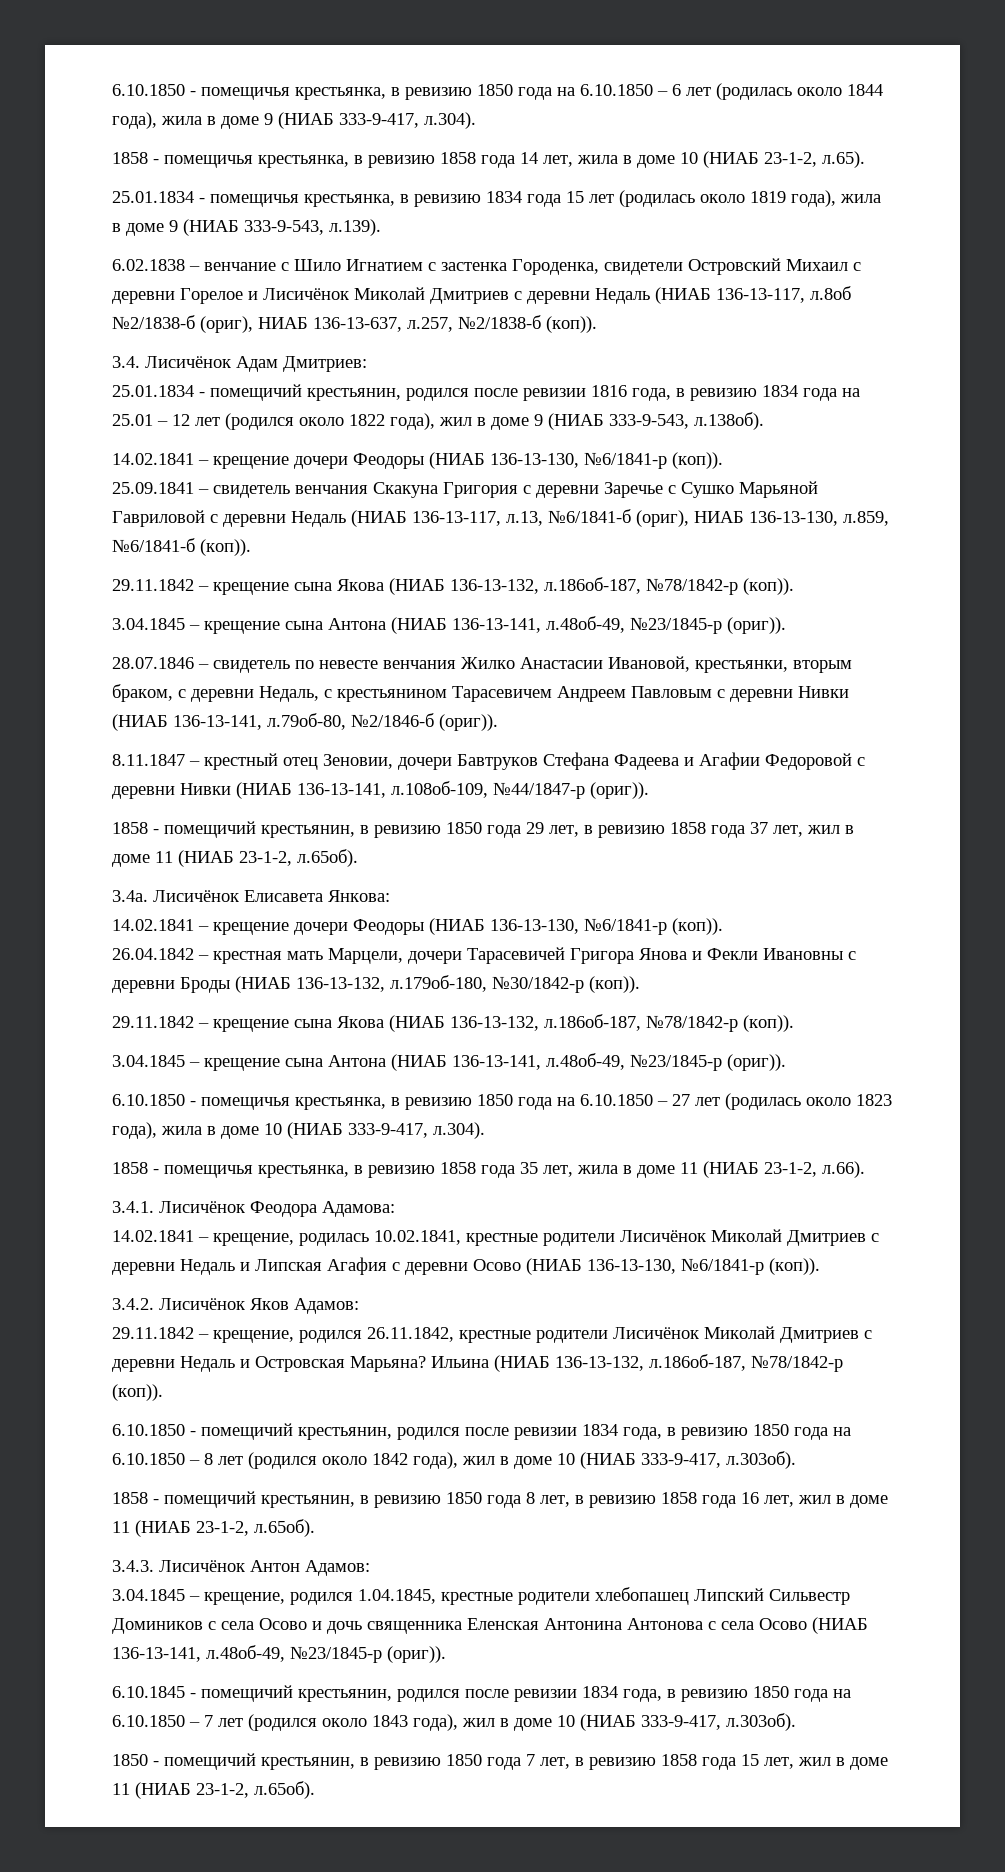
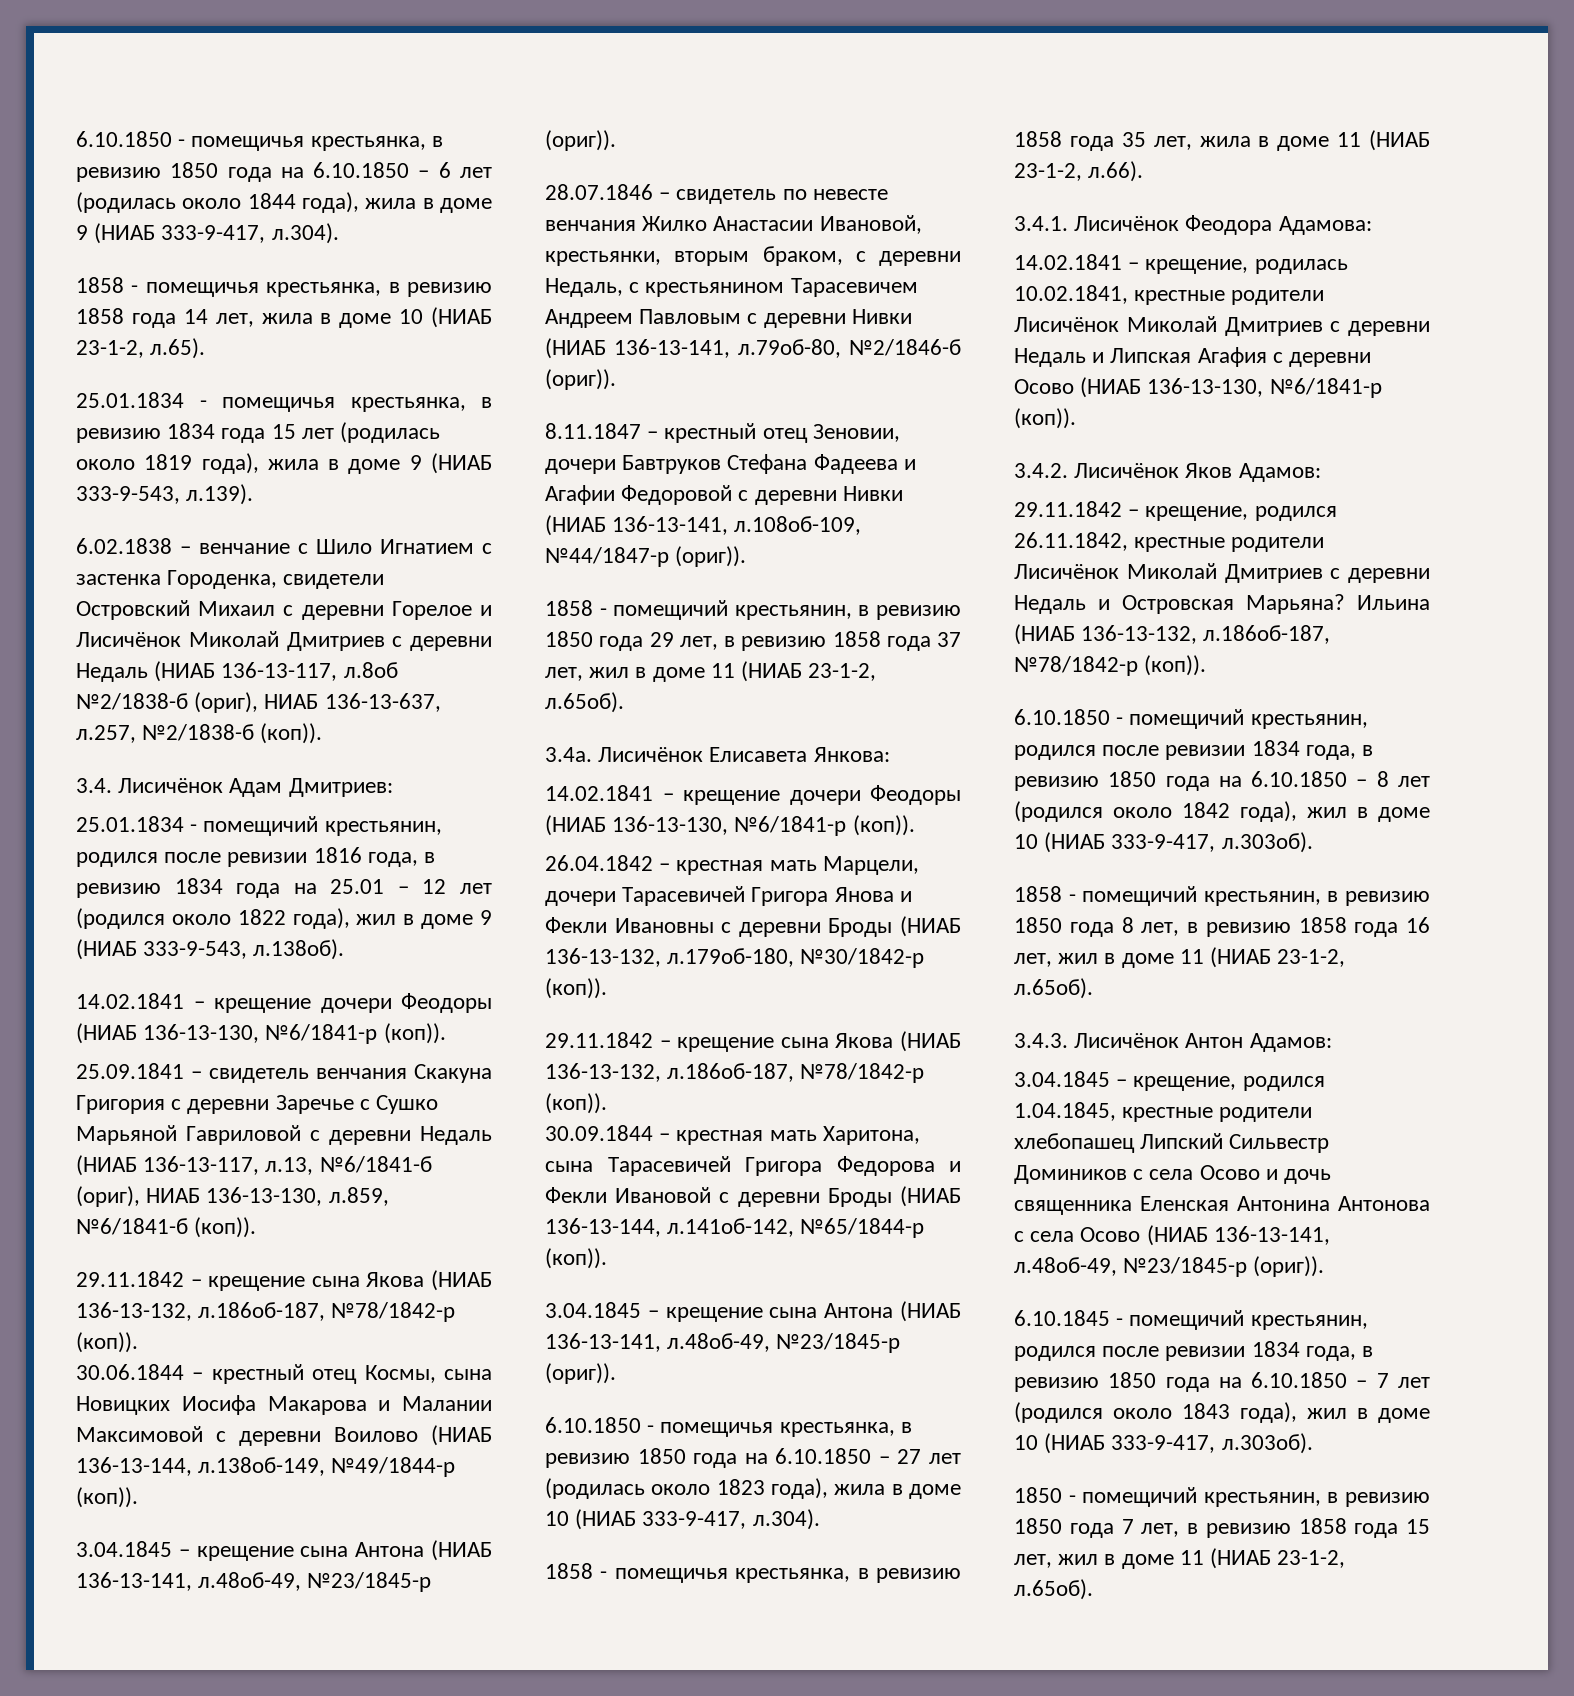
(794, 586) none -> [76,1364,492,1384] [76,1395,492,1415] [76,1425,492,1446] [76,1457,456,1477] [76,1487,138,1508] // 30.06.1844 – крестный отец Космы, сына Новицких Иосифа Макарова и Малании Максимовой с деревни Воилово (НИАБ 136-13-144, л.138об-149, №49/1844-р (коп)).
(794, 1023) none -> [545,1125,920,1145] [545,1156,961,1176] [545,1186,961,1207] [545,1218,925,1238] [545,1248,607,1269] // 30.09.1844 – крестная мать Харитона, сына Тарасевичей Григора Федорова и Фекли Ивановой с деревни Броды (НИАБ 136-13-144, л.141об-142, №65/1844-р (коп)).

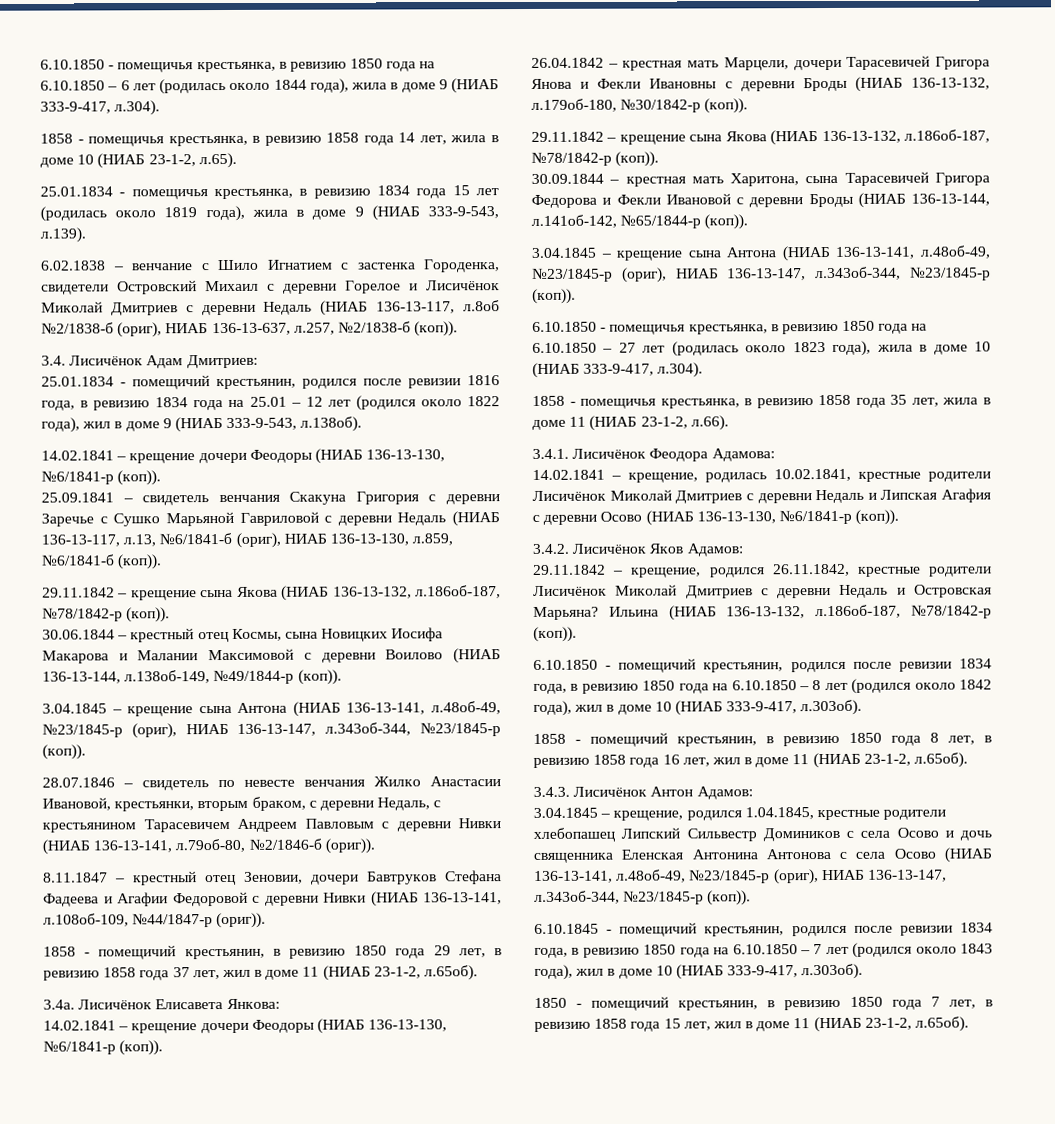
[545,130,616,151] (ориг)). -> [131,722,502,739] [42,744,86,760] (ориг), НИАБ 136-13-147, л.343об-344, №23/1845-р (коп)).
[545,1363,616,1384] (ориг)). -> [621,266,991,283] [532,288,576,304] (ориг), НИАБ 136-13-147, л.343об-344, №23/1845-р (коп)).
[1253,1256,1325,1277] (ориг)). -> [773,869,947,885] [534,890,752,906] (ориг), НИАБ 136-13-147, л.343об-344, №23/1845-р (коп)).

